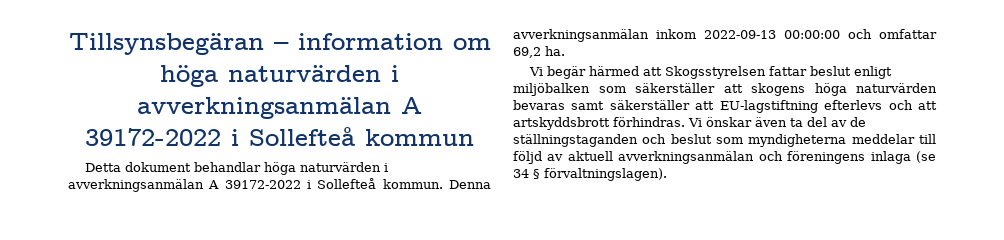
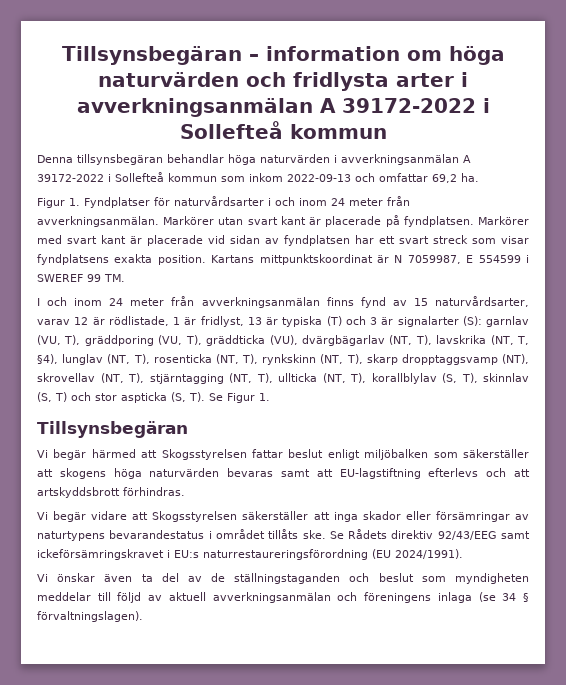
[391,65,399,82] [137,97,422,119] [85,127,474,146] [84,162,388,175] [68,178,491,192] [513,29,649,42] i avverkningsanmälan A 39172-2022 i Sollefteå kommun // Detta dokument behandlar höga naturvärden i avverkningsanmälan A 39172-2022 i Sollefteå kommun. Denna avverkningsanmälan -> [246,72,468,91] [76,98,490,117] [179,121,387,139] [37,154,471,165] [37,172,245,182] och fridlysta arter i avverkningsanmälan A 39172-2022 i Sollefteå kommun // Denna tillsynsbegäran behandlar höga naturvärden i avverkningsanmälan A 39172-2022 i Sollefteå kommun som
[784,30,840,39] 00:00:00 -> (351, 178) none
(565, 51) none -> [37,196,410,208] [37,215,529,227] [37,235,529,246] [37,254,529,265] [37,274,125,282] [37,296,529,308] [37,316,529,327] [37,335,530,346] [37,354,529,365] [37,373,529,384] [37,392,270,403] [37,421,188,438] // Figur 1. Fyndplatser för naturvårdsarter i och inom 24 meter från avverkningsanmälan. Markörer utan svart kant är placerade på fyndplatsen. Markörer med svart kant är placerade vid sidan av fyndplatsen har ett svart streck som visar fyndplatsens exakta position. Kartans mittpunktskoordinat är N 7059987, E 554599 i SWEREF 99 TM. // I och inom 24 meter från avverkningsanmälan finns fynd av 15 naturvårdsarter, varav 12 är rödlistade, 1 är fridlyst, 13 är typiska (T) och 3 är signalarter (S): garnlav (VU, T), gräddporing (VU, T), gräddticka (VU), dvärgbägarlav (NT, T), lavskrika (NT, T, §4), lunglav (NT, T), rosenticka (NT, T), rynkskinn (NT, T), skarp dropptaggsvamp (NT), skrovellav (NT, T), stjärntagging (NT, T), ullticka (NT, T), korallblylav (S, T), skinnlav (S, T) och stor aspticka (S, T). Se Figur 1. // Tillsynsbegäran
[609,100,690,110] säkerställer -> (310, 473) none
(685, 122) none -> [37,511,529,522] [37,529,531,541] [37,549,463,560] // Vi begär vidare att Skogsstyrelsen säkerställer att inga skador eller försämringar av naturtypens bevarandestatus i området tillåts ske. Se Rådets direktiv 92/43/EEG samt ickeförsämringskravet i EU:s naturrestaureringsförordning (EU 2024/1991). //
[748,134,847,147] myndigheterna -> [455,573,529,584] myndigheten

